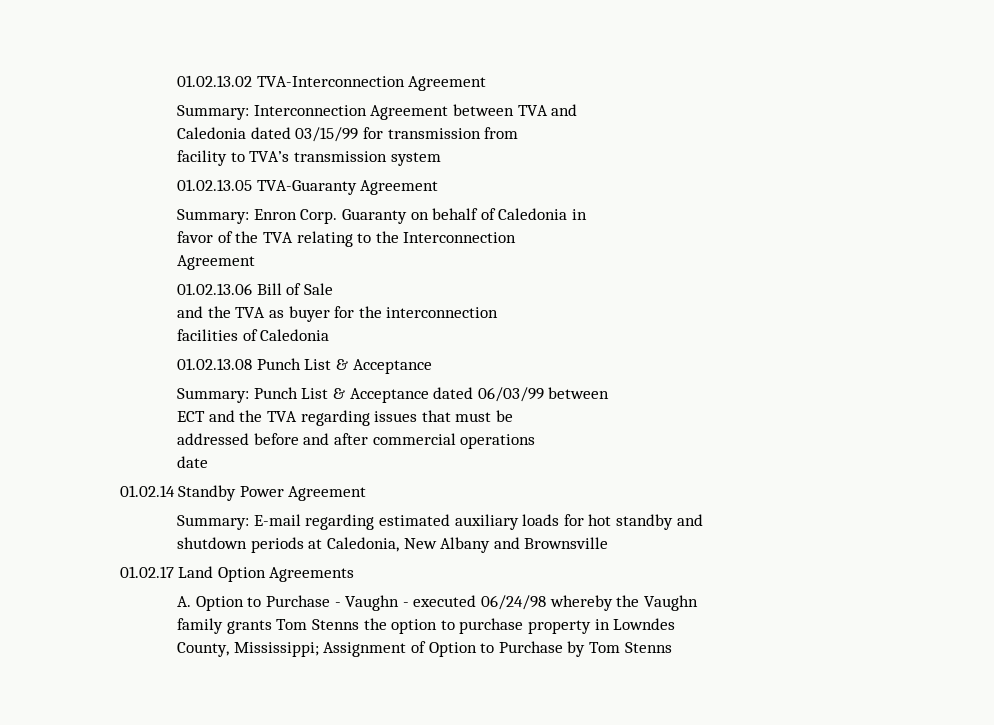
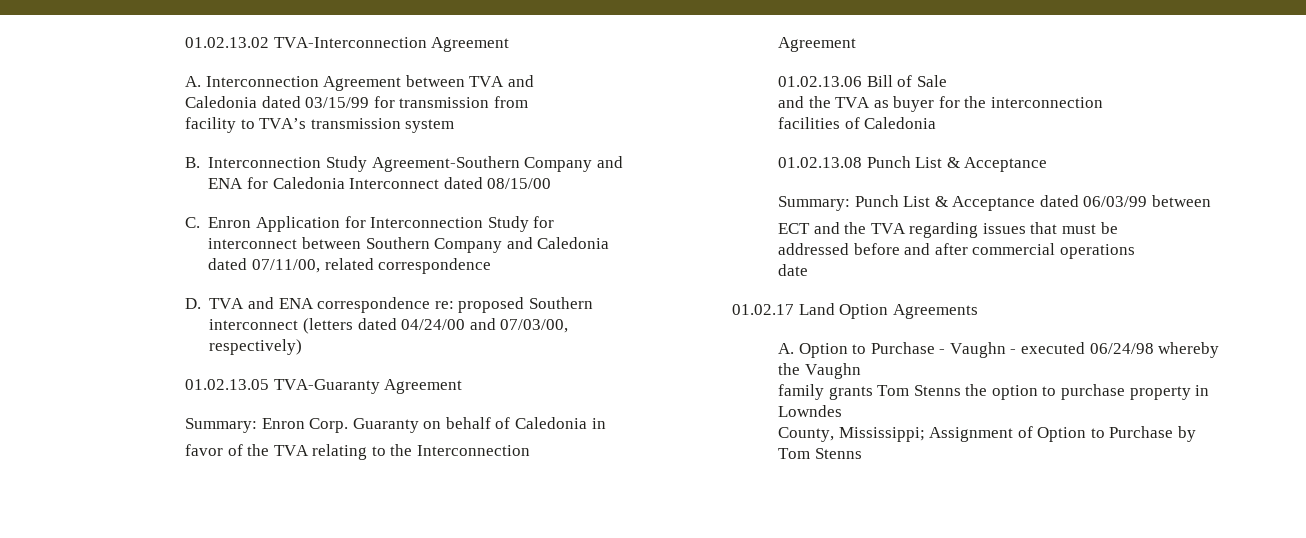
[177,105,250,120] Summary: -> [184,76,201,87] A.
(441, 159) none -> [184,156,623,172] [208,177,552,189] [184,216,555,232] [208,237,610,253] [208,258,492,274] [184,297,593,313] [209,318,569,334] [209,339,303,355] // B. Interconnection Study Agreement-Southern Company and ENA for Caledonia Interconnect dated 08/15/00 // C. Enron Application for Interconnection Study for interconnect between Southern Company and Caledonia dated 07/11/00, related correspondence // D. TVA and ENA correspondence re: proposed Southern interconnect (letters dated 04/24/00 and 07/03/00, respectively)
[119,485,367,501] [177,514,703,530] [177,537,609,553] // 01.02.14 Standby Power Agreement // Summary: E-mail regarding estimated auxiliary loads for hot standby and // shutdown periods at Caledonia, New Albany and Brownsville -> (808, 270) none

